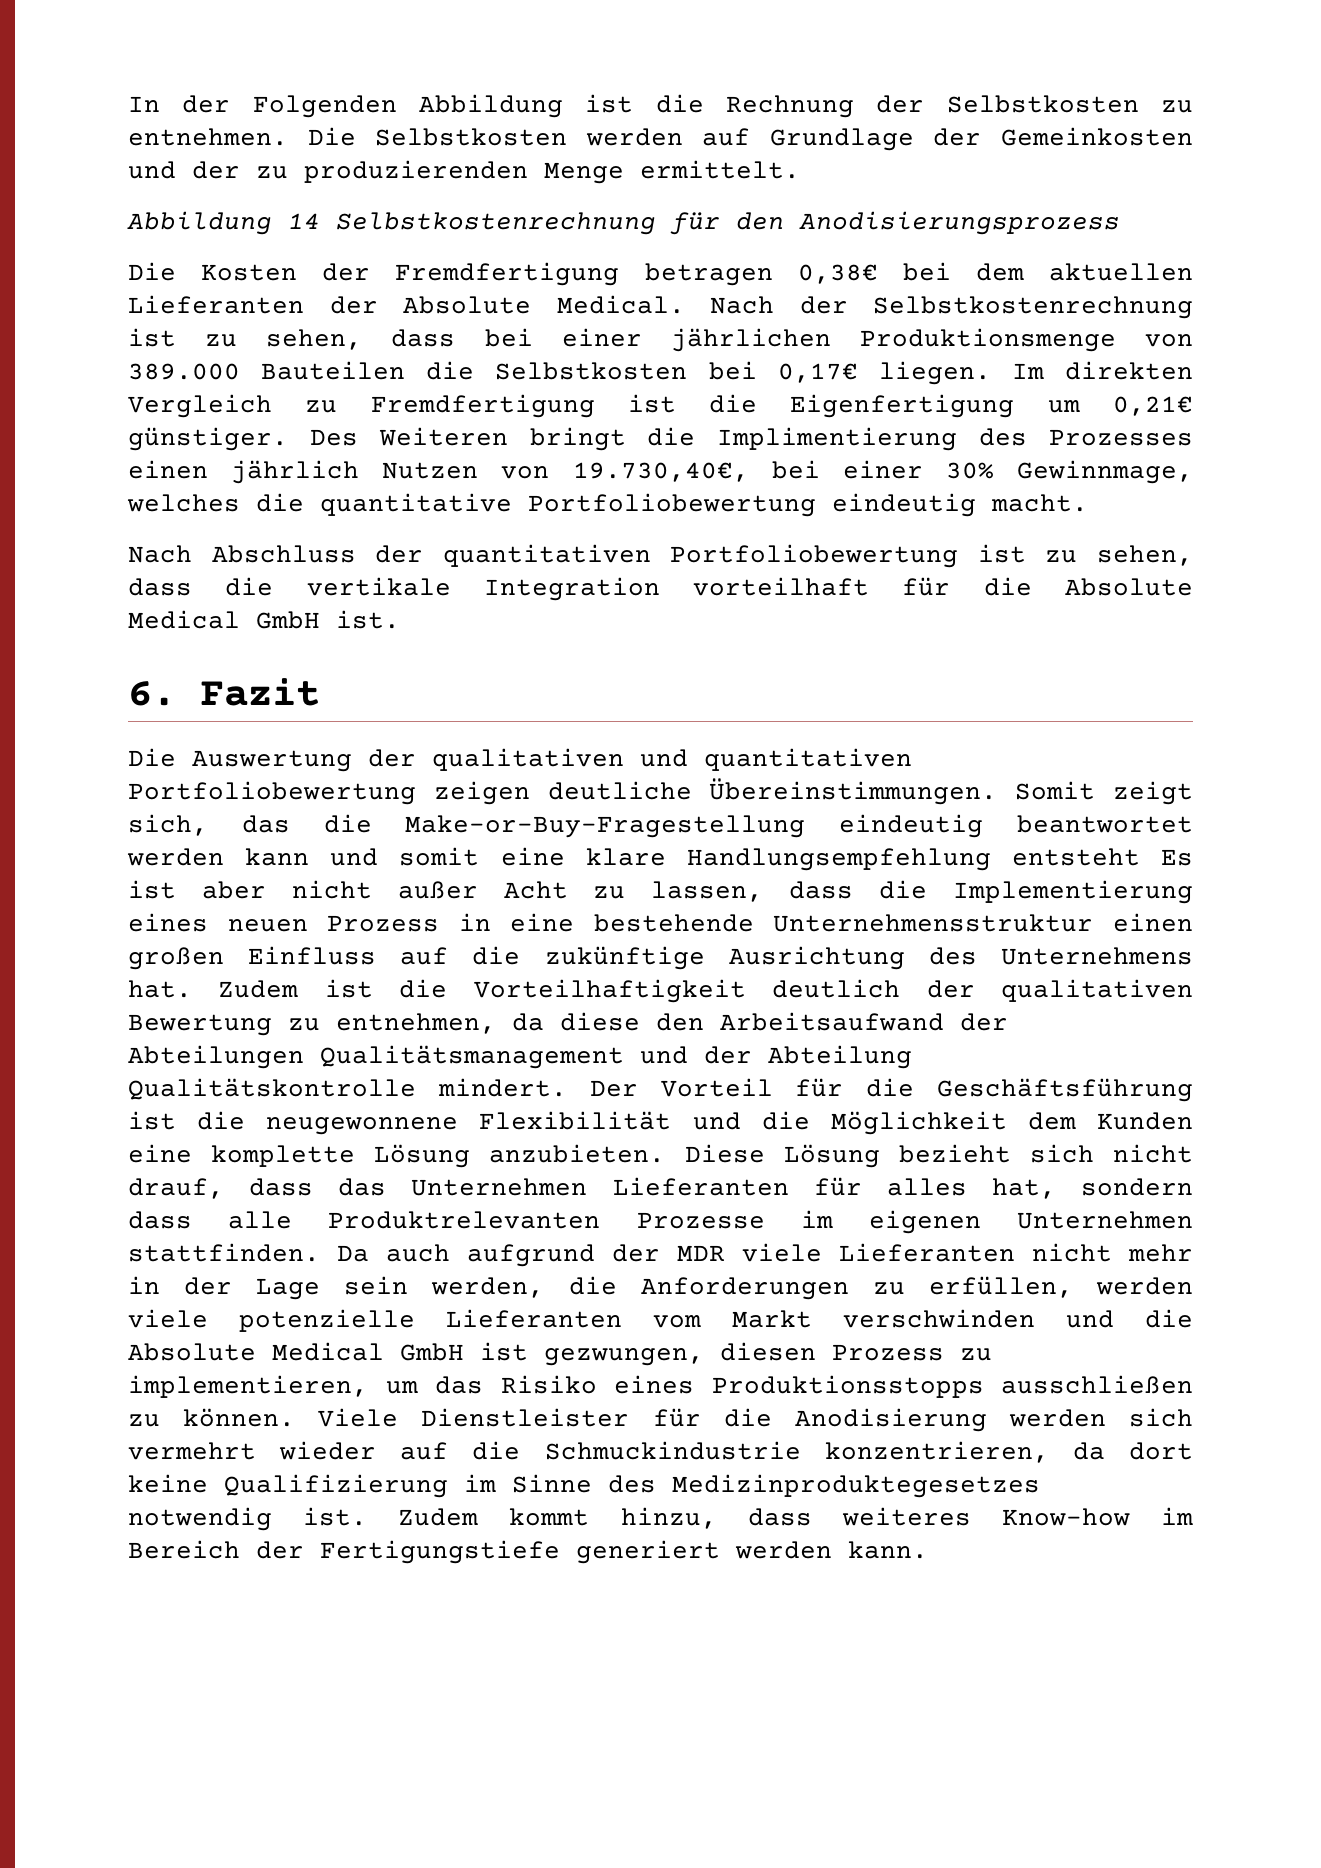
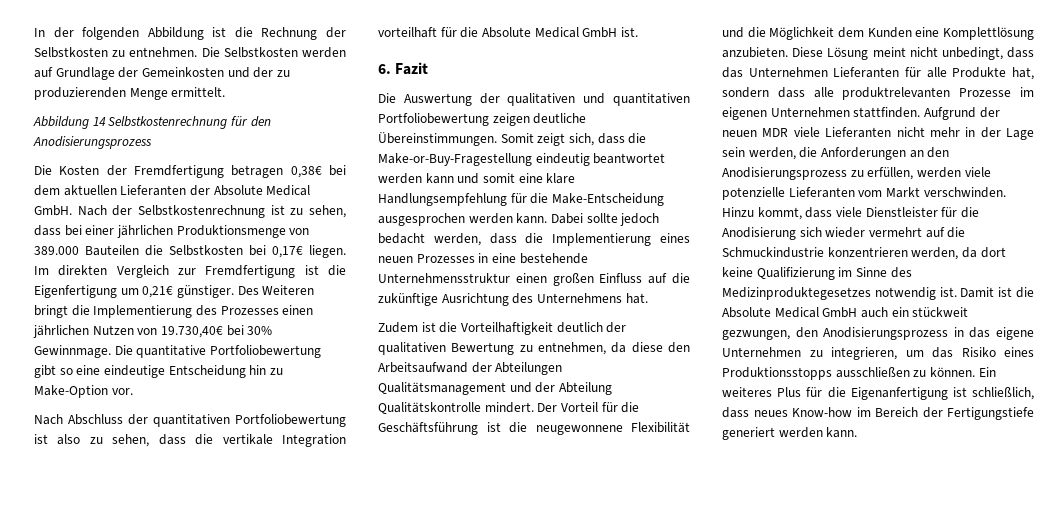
[252,95,397,118] Folgenden -> [82,27,140,40] folgenden
[556,295,685,314] Medical. -> [266,185,311,196] [34,205,72,216] Medical GmbH.
[305,400,338,413] zu -> [178,268,196,275] zur
[717,427,958,451] Implimentierung -> [93,305,193,318] Implementierung
[231,460,360,484] jährlich -> [33,325,89,338] jährlichen
[572,460,1193,484] [127,493,1088,517] 19.730,40€, bei einer 30% Gewinnmage, welches die quantitative Portfoliobewertung eindeutig macht. -> [160,325,273,338] [34,345,321,358] [34,365,283,378] [34,385,133,398] 19.730,40€ bei 30% Gewinnmage. Die quantitative Portfoliobewertung gibt so eine eindeutige Entscheidung hin zu Make-Option vor.
(1026, 553) none -> [57,434,81,445] also
[241,815,290,833] das -> [597,133,625,144] dass
[1011,848,1193,866] [128,880,764,902] entsteht Es ist aber nicht außer Acht zu lassen, -> [510,193,664,206] [378,213,660,226] [378,233,481,246] für die Make-Entscheidung ausgesprochen werden kann. Dabei sollte jedoch bedacht werden,
[327,915,440,932] Prozess -> [416,254,475,263] Prozesses
(192, 989) none -> (648, 298) //
[211,1144,471,1168] komplette Lösung -> [943,27,1034,40] Komplettlösung
[898,1144,1193,1163] [128,1178,224,1199] bezieht sich nicht drauf, -> [872,47,1003,60] meint nicht unbedingt,
[886,1178,967,1196] alles -> [926,67,1007,78] alle Produkte
[328,1211,601,1229] Produktrelevanten -> [842,87,951,100] produktrelevanten
[337,1244,660,1267] Da auch aufgrund der -> [923,107,1000,120] [722,130,757,137] Aufgrund der neuen
(849, 1288) none -> [909,147,950,158] [722,167,847,180] an den Anodisierungsprozess
[843,1309,1193,1328] [128,1342,992,1366] [128,1375,1193,1398] [128,1408,1193,1432] [128,1441,377,1460] verschwinden und die Absolute Medical GmbH ist gezwungen, diesen Prozess zu implementieren, um das Risiko eines Produktionsstopps ausschließen zu können. Viele Dienstleister für die Anodisierung werden sich vermehrt wieder -> [923,187,1006,198] [722,207,979,220] [722,227,922,240] verschwinden. Hinzu kommt, dass viele Dienstleister für die Anodisierung sich wieder vermehrt
[824,1441,1049,1463] konzentrieren, -> [827,247,959,260] konzentrieren werden,
[398,1507,971,1529] Zudem kommt hinzu, dass weiteres -> [960,287,1034,298] [722,307,969,318] [722,327,1034,340] [722,347,1034,360] [722,367,996,380] [722,387,1034,400] [722,407,788,418] Damit ist die Absolute Medical GmbH auch ein stückweit gezwungen, den Anodisierungsprozess in das eigene Unternehmen zu integrieren, um das Risiko eines Produktionsstopps ausschließen zu können. Ein weiteres Plus für die Eigenanfertigung ist schließlich, dass neues

